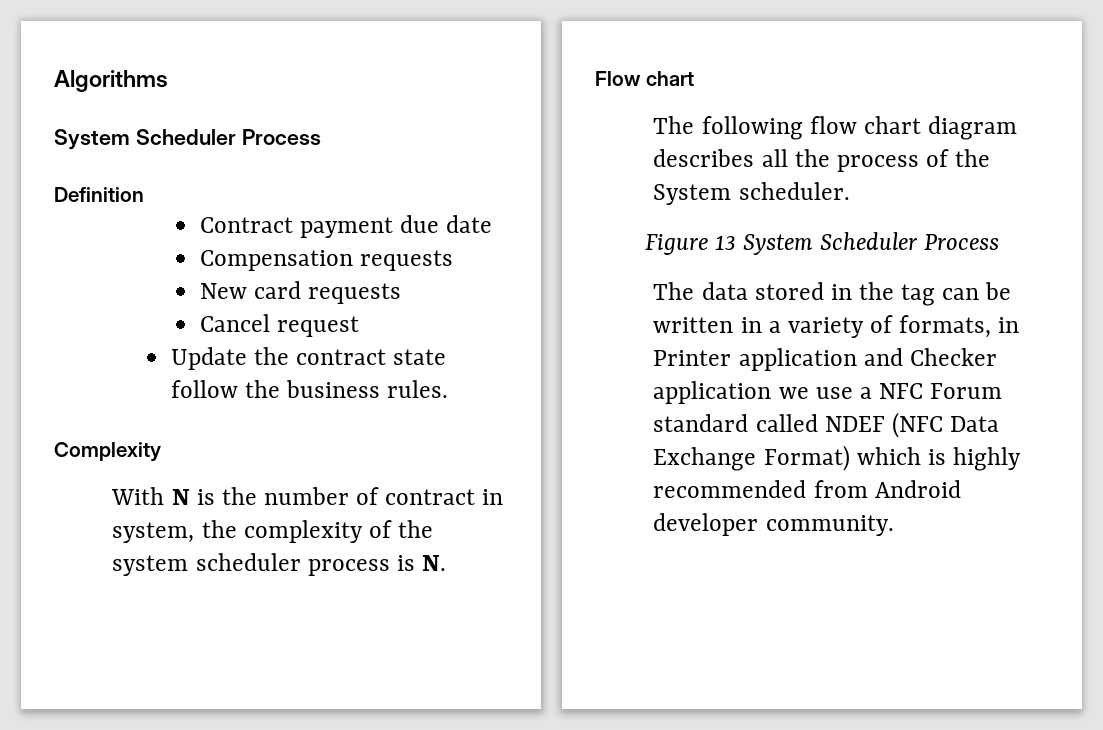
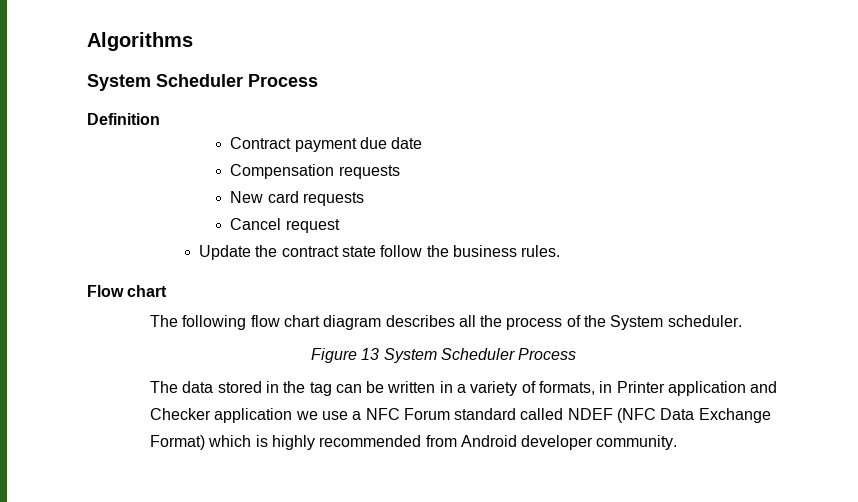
[54,442,161,462] [111,487,504,505] [112,520,433,543] [112,553,446,576] // Complexity // With N is the number of contract in system, the complexity of the system scheduler process is N. -> (561, 251) none

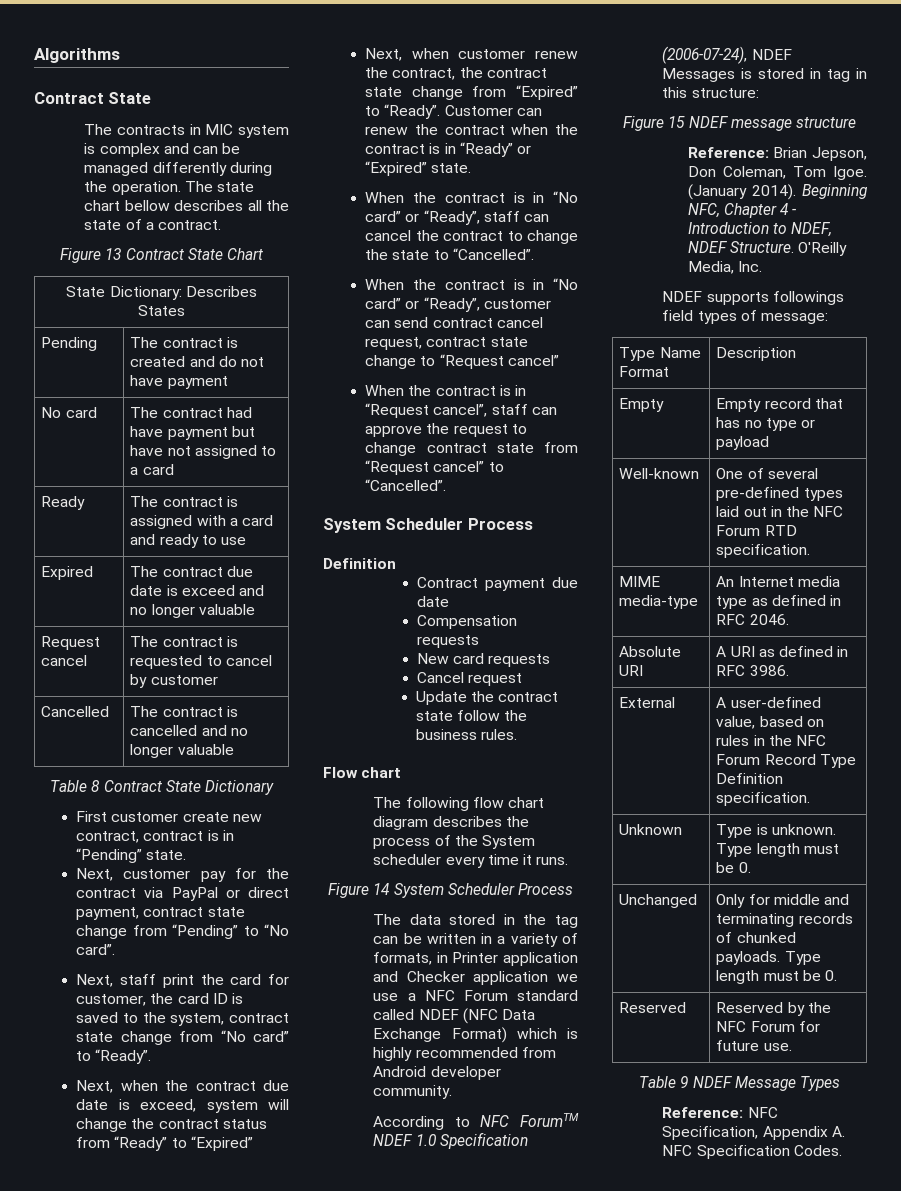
(193, 41) none -> [34,92,152,104] [84,124,289,138] [84,143,241,157] [84,162,272,176] [84,181,255,195] [84,200,289,211] [84,219,222,230] [60,248,263,263] [66,286,257,300] [138,305,185,316] [41,337,98,351] [130,337,238,348] [130,356,264,367] [130,375,228,389] [41,407,97,418] [130,407,252,418] [130,426,255,440] [130,445,276,459] [130,464,174,475] [41,496,86,510] [130,496,238,507] [130,515,273,529] [130,534,246,548] [41,566,94,580] [130,566,253,577] [130,585,264,596] [130,604,255,618] [41,636,101,650] [41,655,88,666] [130,636,238,647] [130,655,272,669] [130,674,218,688] [41,706,110,717] [130,706,238,717] [130,725,248,736] [130,744,234,758] [50,780,274,795] [76,811,262,822] [76,830,234,843] [76,848,187,863] [76,868,289,882] [76,887,289,901] [76,907,245,920] [76,924,289,939] [76,944,116,955] [76,974,289,988] [76,993,244,1006] [76,1012,289,1026] [76,1030,289,1045] [76,1049,152,1064] [76,1080,289,1093] [76,1099,289,1113] [76,1118,267,1132] [76,1136,253,1151] [365,48,578,61] [365,67,547,80] [365,85,578,100] [365,104,542,119] [365,124,578,135] [365,142,532,157] [365,161,472,176] [365,191,578,203] [365,210,550,225] [365,230,578,244] [365,248,534,260] [365,278,578,290] [365,297,551,312] [365,317,543,328] [365,337,528,350] [365,354,559,369] [365,385,527,396] [365,403,557,418] [365,423,527,437] [365,442,578,456] [365,460,504,475] [365,479,447,491] // Contract State // The contracts in MIC system is complex and can be managed differently during the operation. The state chart bellow describes all the state of a contract. // Figure 13 Contract State Chart // State Dictionary: Describes States // Pending | The contract is created and do not have payment // No card | The contract had have payment but have not assigned to a card // Ready | The contract is assigned with a card and ready to use // Expired | The contract due date is exceed and no longer valuable // Request cancel | The contract is requested to cancel by customer // Cancelled | The contract is cancelled and no longer valuable // Table 8 Contract State Dictionary // First customer create new contract, contract is in “Pending” state. // Next, customer pay for the contract via PayPal or direct payment, contract state change from “Pending” to “No card”. // Next, staff print the card for customer, the card ID is saved to the system, contract state change from “No card” to “Ready”. // Next, when the contract due date is exceed, system will change the contract status from “Ready” to “Expired” // Next, when customer renew the contract, the contract state change from “Expired” to “Ready”. Customer can renew the contract when the contract is in “Ready” or “Expired” state. // When the contract is in “No card” or “Ready”, staff can cancel the contract to change the state to “Cancelled”. // When the contract is in “No card” or “Ready”, customer can send contract cancel request, contract state change to “Request cancel” // When the contract is in “Request cancel”, staff can approve the request to change contract state from “Request cancel” to “Cancelled”.
[458,315,476,327] all -> (502, 821) none
[667,315,742,327] [310,348,380,363] scheduler. // Figure 13 -> [373,854,569,868] [328,883,390,898] scheduler every time it runs. // Figure 14
(678, 442) none -> [373,1113,579,1130] [373,1132,528,1149] [662,46,792,64] [662,68,867,82] [662,87,759,98] [623,116,856,131] [687,147,867,161] [687,166,867,180] [687,184,868,200] [687,203,797,218] [687,222,833,237] [687,241,848,256] [687,261,762,274] [662,291,844,305] [662,310,829,324] [619,347,701,361] [619,366,670,377] [716,347,797,361] [619,398,665,412] [716,398,843,412] [716,417,815,431] [716,436,770,450] [619,468,700,479] [716,468,818,479] [716,487,843,501] [716,506,844,517] [716,525,797,536] [716,544,811,558] [619,576,661,587] [619,595,699,609] [716,576,840,587] [716,595,841,609] [716,614,789,625] [619,646,682,657] [619,665,644,676] [716,646,849,657] [716,665,789,676] [619,697,676,708] [716,697,821,708] [716,716,824,729] [716,735,826,746] [716,754,856,768] [716,773,784,784] [716,792,811,806] [619,824,683,835] [716,824,836,838] [716,843,839,857] [716,862,751,873] [619,894,698,908] [716,894,849,908] [716,913,853,927] [716,932,796,943] [716,951,821,965] [716,970,837,984] [619,1002,687,1013] [716,1002,831,1016] [716,1021,820,1032] [716,1040,792,1051] [639,1076,840,1091] [662,1107,778,1118] [662,1126,845,1140] [662,1145,842,1159] // According to NFC ForumTM NDEF 1.0 Specification (2006-07-24), NDEF Messages is stored in tag in this structure: // Figure 15 NDEF message structure // Reference: Brian Jepson, Don Coleman, Tom Igoe. (January 2014). Beginning NFC, Chapter 4 - Introduction to NDEF, NDEF Structure. O'Reilly Media, Inc. // NDEF supports followings field types of message: // Type Name Format | Description // Empty | Empty record that has no type or payload // Well-known | One of several pre-defined types laid out in the NFC Forum RTD specification. // MIME media-type | An Internet media type as defined in RFC 2046. // Absolute URI | A URI as defined in RFC 3986. // External | A user-defined value, based on rules in the NFC Forum Record Type Definition specification. // Unknown | Type is unknown. Type length must be 0. // Unchanged | Only for middle and terminating records of chunked payloads. Type length must be 0. // Reserved | Reserved by the NFC Forum for future use. // Table 9 NDEF Message Types // Reference: NFC Specification, Appendix A. NFC Specification Codes.

